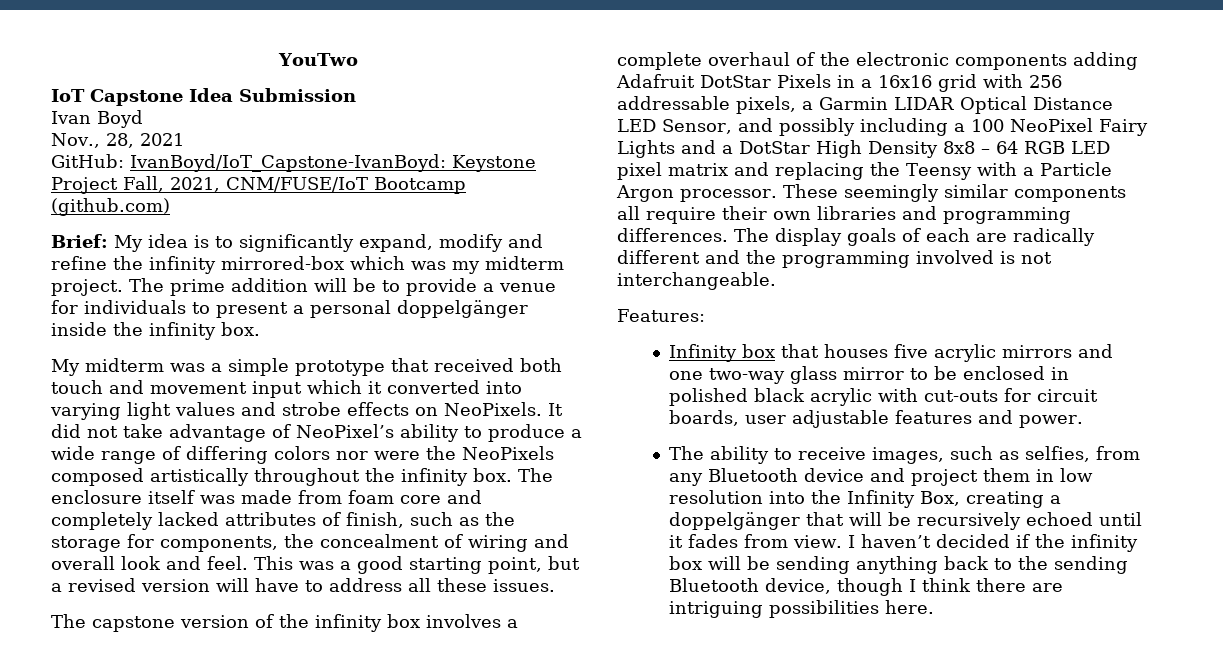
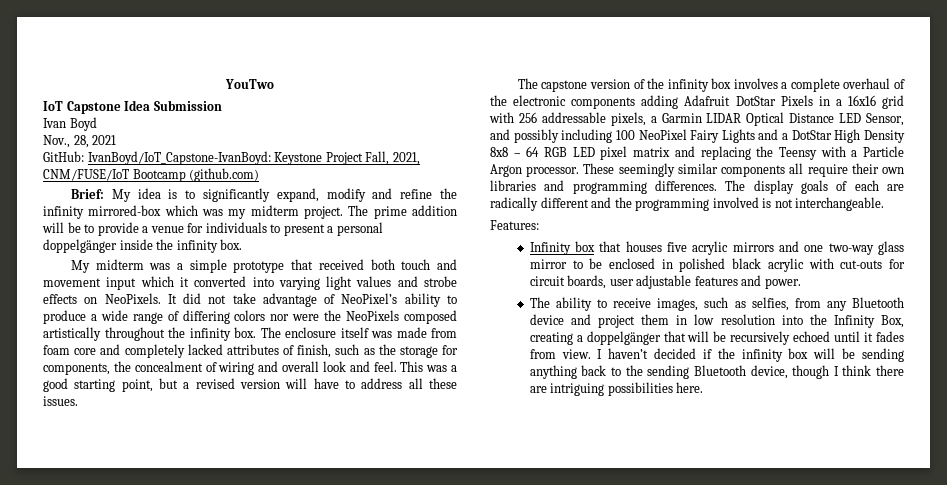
[953,123,965,132] a -> (613, 136) none

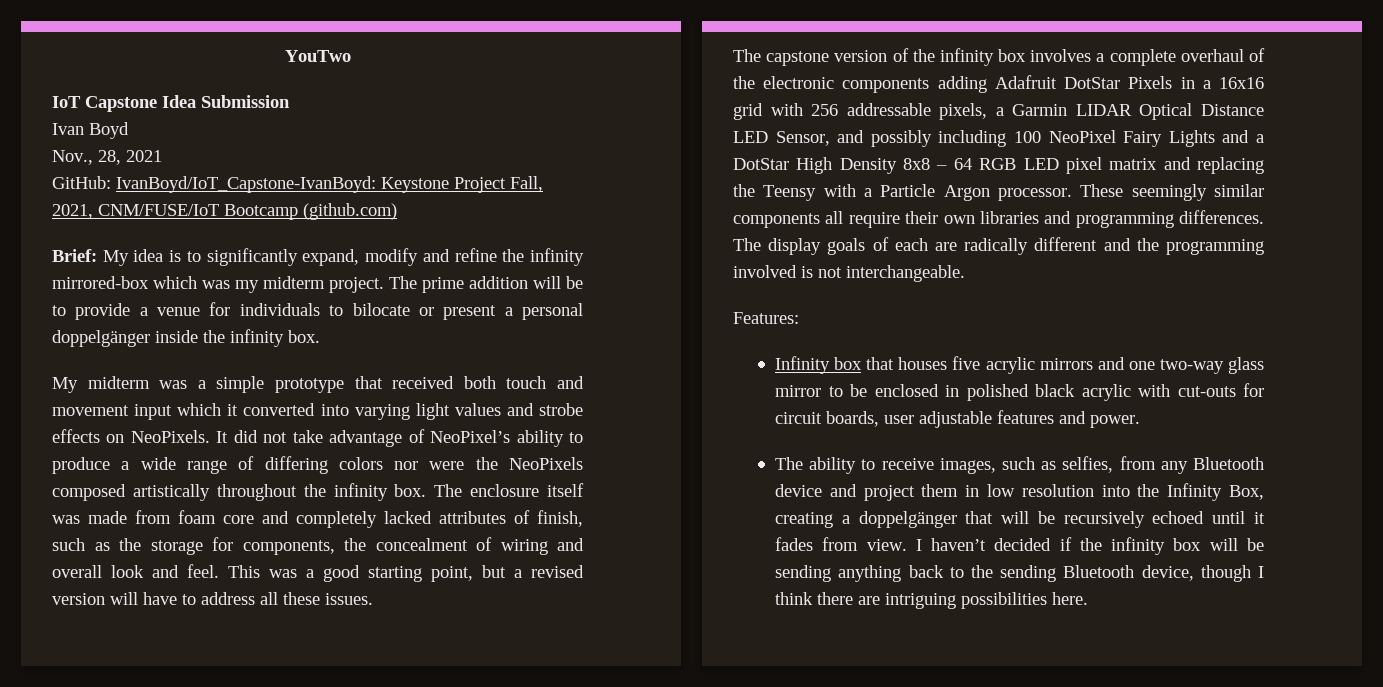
(281, 228) none -> [352,303,434,316] bilocate or

